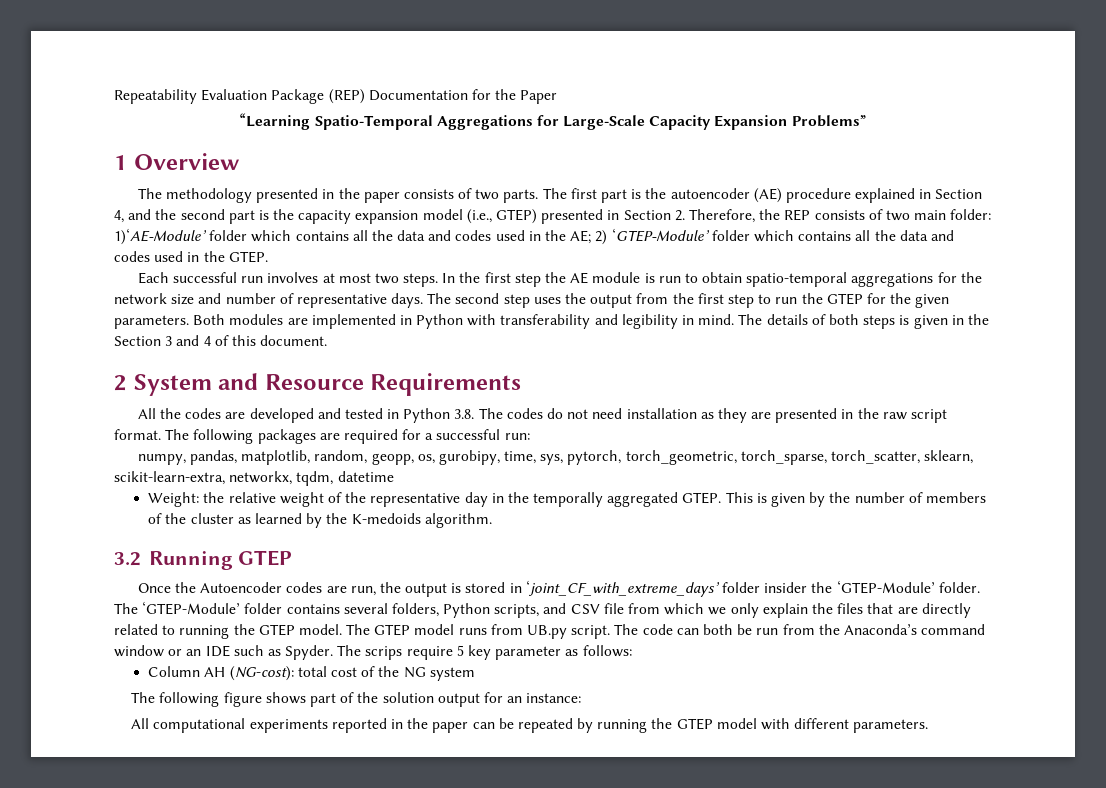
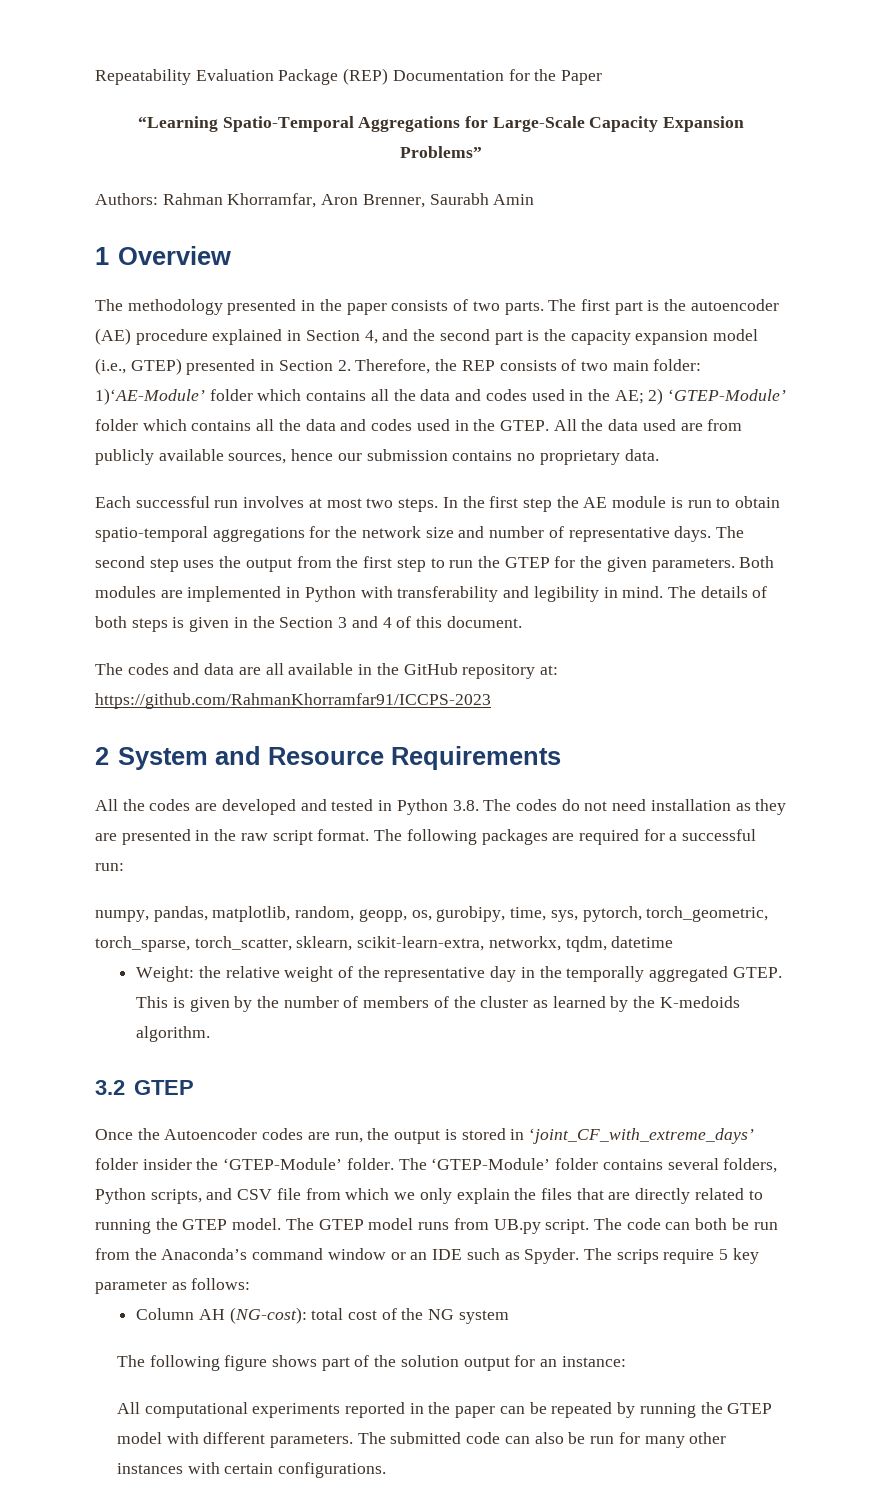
(866, 120) none -> [95,193,535,208] // Authors: Rahman Khorramfar, Aron Brenner, Saurabh Amin
(268, 257) none -> [553,419,743,431] [95,449,659,465] All the data used are from publicly available sources, hence our submission contains no proprietary data.
(328, 340) none -> [95,663,558,679] [95,693,491,709] // The codes and data are all available in the GitHub repository at: https://github.com/RahmanKhorramfar91/ICCPS-2023
[148,551,233,570] Running -> (125, 1087) none
(929, 726) none -> [357,1432,727,1448] [116,1462,386,1478] The submitted code can also be run for many other instances with certain configurations.

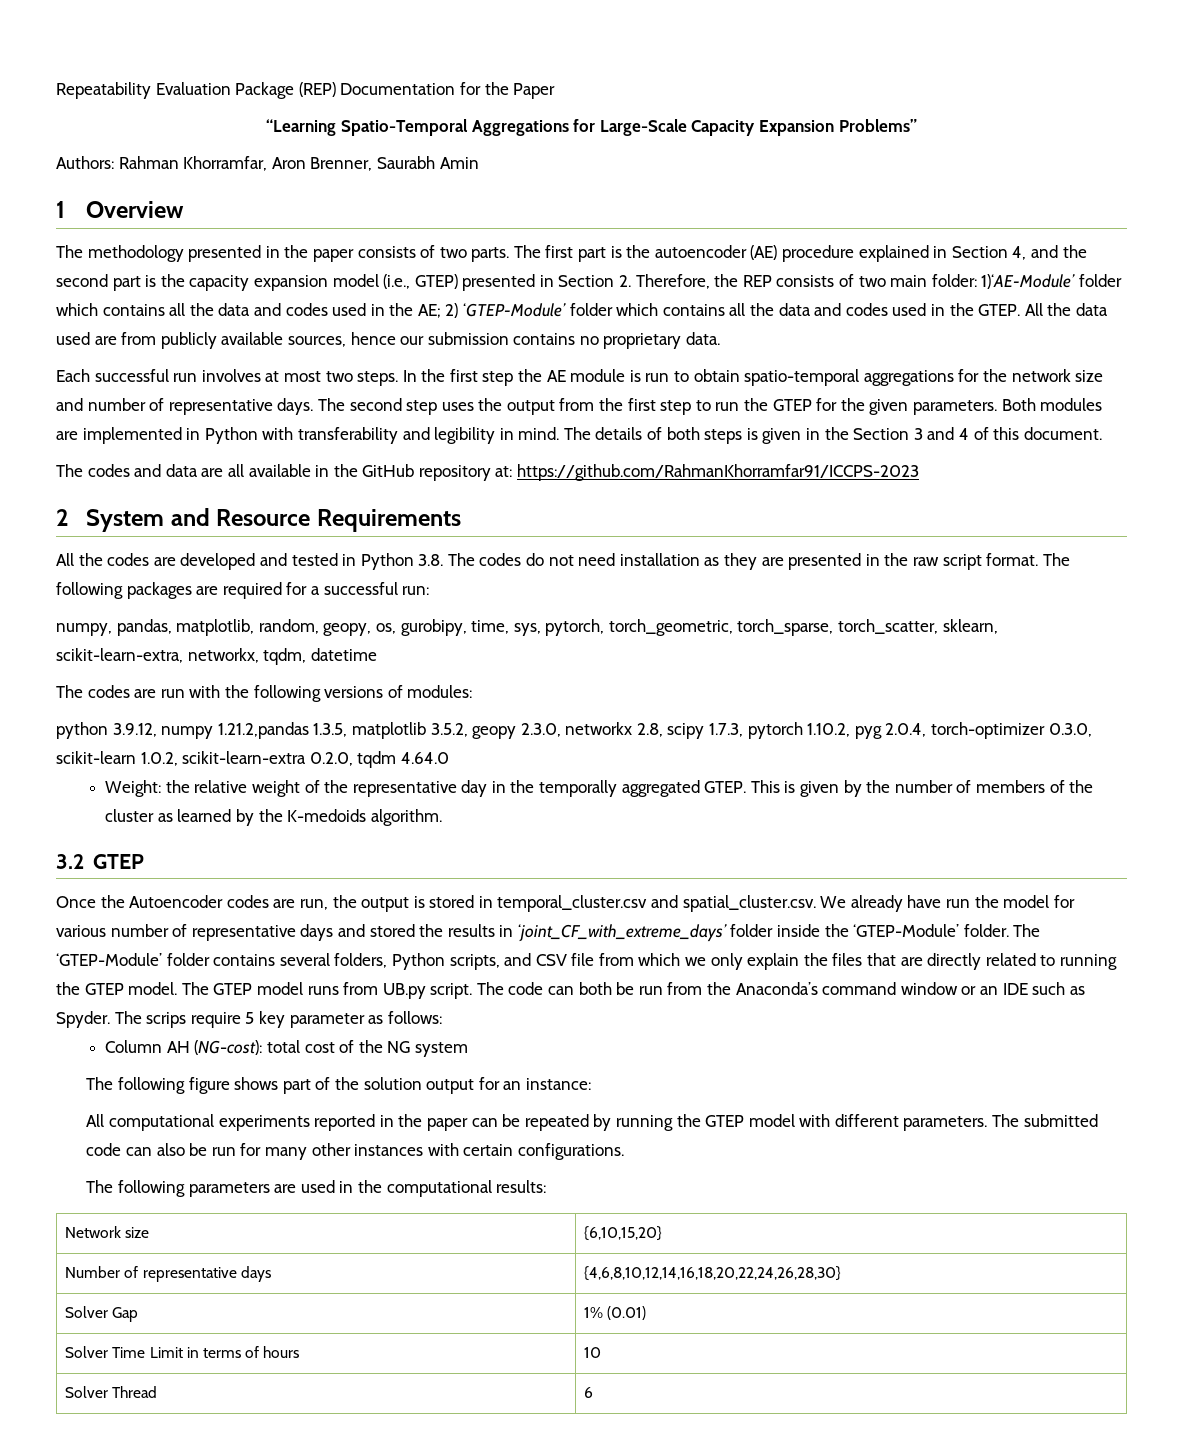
[358,909,407,922] geopp, -> [323,623,372,636] geopy,
(674, 942) none -> [56,685,473,702] [56,722,1092,739] [56,751,449,768] // The codes are run with the following versions of modules: // python 3.9.12, numpy 1.21.2,pandas 1.3.5, matplotlib 3.5.2, geopy 2.3.0, networkx 2.8, scipy 1.7.3, pytorch 1.10.2, pyg 2.0.4, torch-optimizer 0.3.0, scikit-learn 1.0.2, scikit-learn-extra 0.2.0, tqdm 4.64.0
(525, 1134) none -> [497,895,1075,912] [56,924,514,941] temporal_cluster.csv and spatial_cluster.csv. We already have run the model for various number of representative days and stored the results in
[142,1158,192,1170] insider -> [777,924,821,937] inside
(386, 1470) none -> [86,1180,547,1197] [65,1226,150,1238] [584,1226,663,1241] [65,1266,271,1282] [584,1266,842,1281] [65,1306,139,1322] [584,1306,647,1320] [65,1346,300,1358] [584,1347,602,1358] [65,1386,158,1398] [584,1387,594,1398] // The following parameters are used in the computational results: // Network size | {6,10,15,20} // Number of representative days | {4,6,8,10,12,14,16,18,20,22,24,26,28,30} // Solver Gap | 1% (0.01) // Solver Time Limit in terms of hours | 10 // Solver Thread | 6

